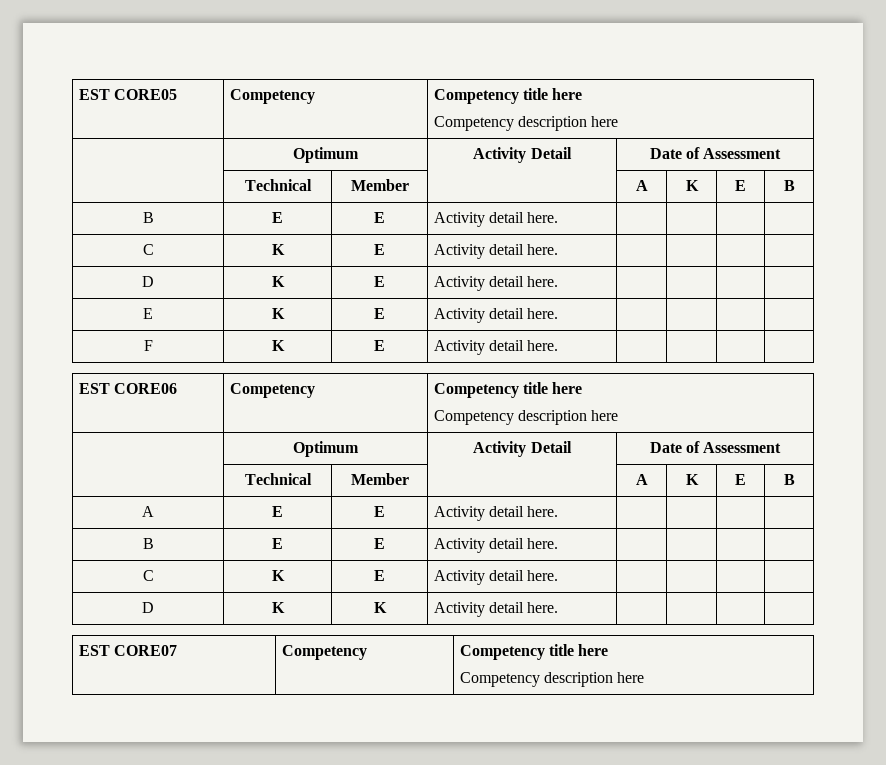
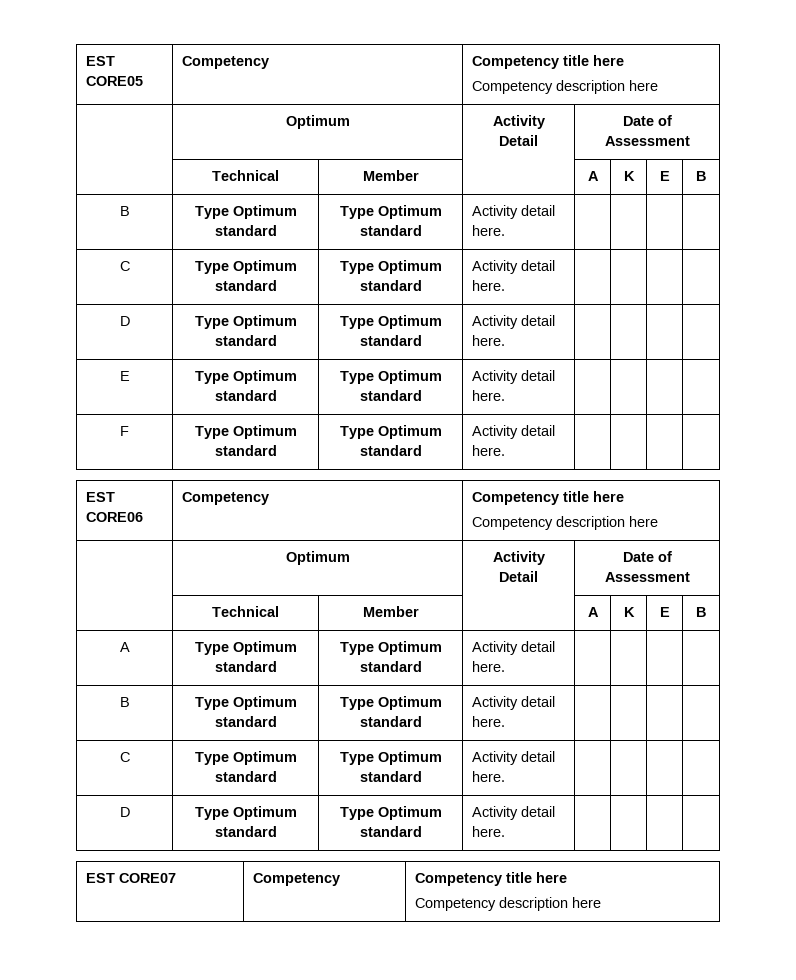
[272,212,283,223] [374,212,385,223] [433,212,559,227] [142,244,154,255] [271,244,285,255] [374,244,385,255] [433,244,559,259] [142,276,154,287] [271,276,285,287] [374,276,385,287] [433,276,559,291] [143,308,153,319] [271,308,285,319] [374,308,385,319] [433,308,559,323] [143,340,153,351] [271,340,285,351] [374,340,385,351] E | E | Activity detail here. | | | | // C | K | E | Activity detail here. | | | | // D | K | E | Activity detail here. | | | | // E | K | E | Activity detail here. | | | | // F | K | E -> [194,205,297,219] [214,225,277,236] [339,205,442,219] [359,225,422,236] [471,205,555,219] [471,225,505,236] [119,261,130,271] [194,260,297,274] [214,280,277,291] [339,260,442,274] [359,280,422,291] [471,260,555,274] [471,280,505,291] [119,316,130,326] [194,315,297,329] [214,335,277,346] [339,315,442,329] [359,335,422,346] [471,315,555,329] [471,335,505,346] [119,371,130,381] [194,370,297,384] [214,390,277,401] [339,370,442,384] [359,390,422,401] [471,370,555,384] [471,390,505,401] [120,426,129,436] [194,425,297,439] [214,445,277,456] [339,425,442,439] [359,445,422,456] Type Optimum standard | Type Optimum standard | Activity detail here. | | | | // C | Type Optimum standard | Type Optimum standard | Activity detail here. | | | | // D | Type Optimum standard | Type Optimum standard | Activity detail here. | | | | // E | Type Optimum standard | Type Optimum standard | Activity detail here. | | | | // F | Type Optimum standard | Type Optimum standard
[272,506,283,517] [374,506,385,517] [433,506,559,521] [142,538,154,549] [272,538,283,549] [374,538,385,549] [433,538,559,553] [142,570,154,581] [271,570,285,581] [374,570,385,581] [433,570,559,585] [142,602,154,613] [271,602,285,613] [373,602,387,613] E | E | Activity detail here. | | | | // B | E | E | Activity detail here. | | | | // C | K | E | Activity detail here. | | | | // D | K | K -> [194,641,297,655] [214,661,277,672] [339,641,442,655] [359,661,422,672] [471,641,555,655] [471,661,505,672] [119,697,130,707] [194,696,297,710] [214,716,277,727] [339,696,442,710] [359,716,422,727] [471,696,555,710] [471,716,505,727] [119,752,130,762] [194,751,297,765] [214,771,277,782] [339,751,442,765] [359,771,422,782] [471,751,555,765] [471,771,505,782] [119,807,130,817] [194,806,297,820] [214,826,277,837] [339,806,442,820] [359,826,422,837] Type Optimum standard | Type Optimum standard | Activity detail here. | | | | // B | Type Optimum standard | Type Optimum standard | Activity detail here. | | | | // C | Type Optimum standard | Type Optimum standard | Activity detail here. | | | | // D | Type Optimum standard | Type Optimum standard

